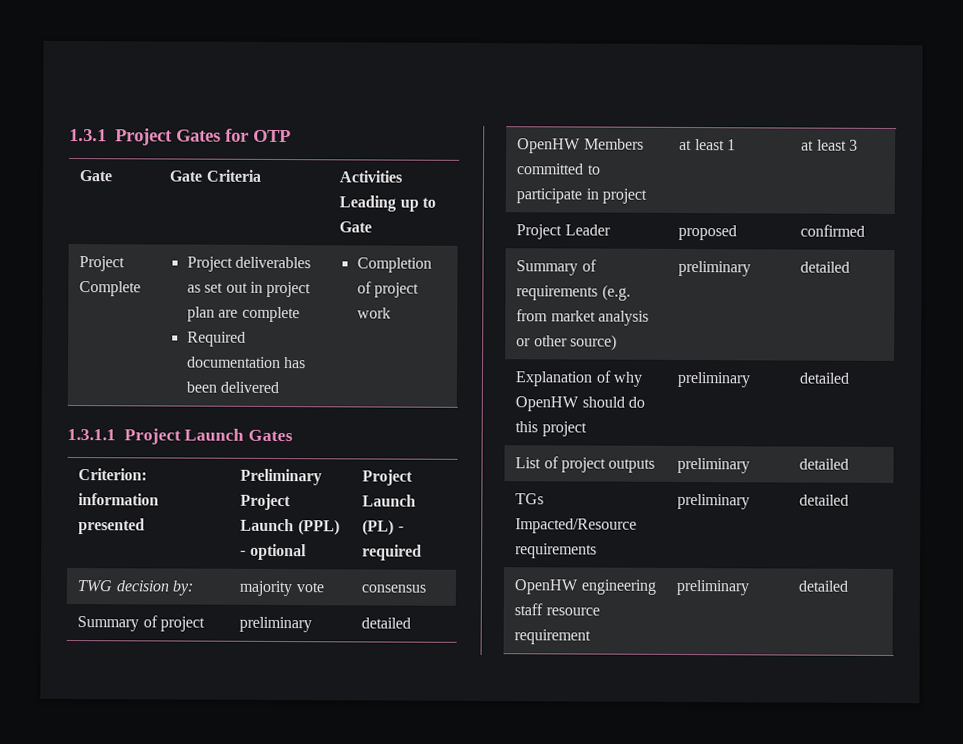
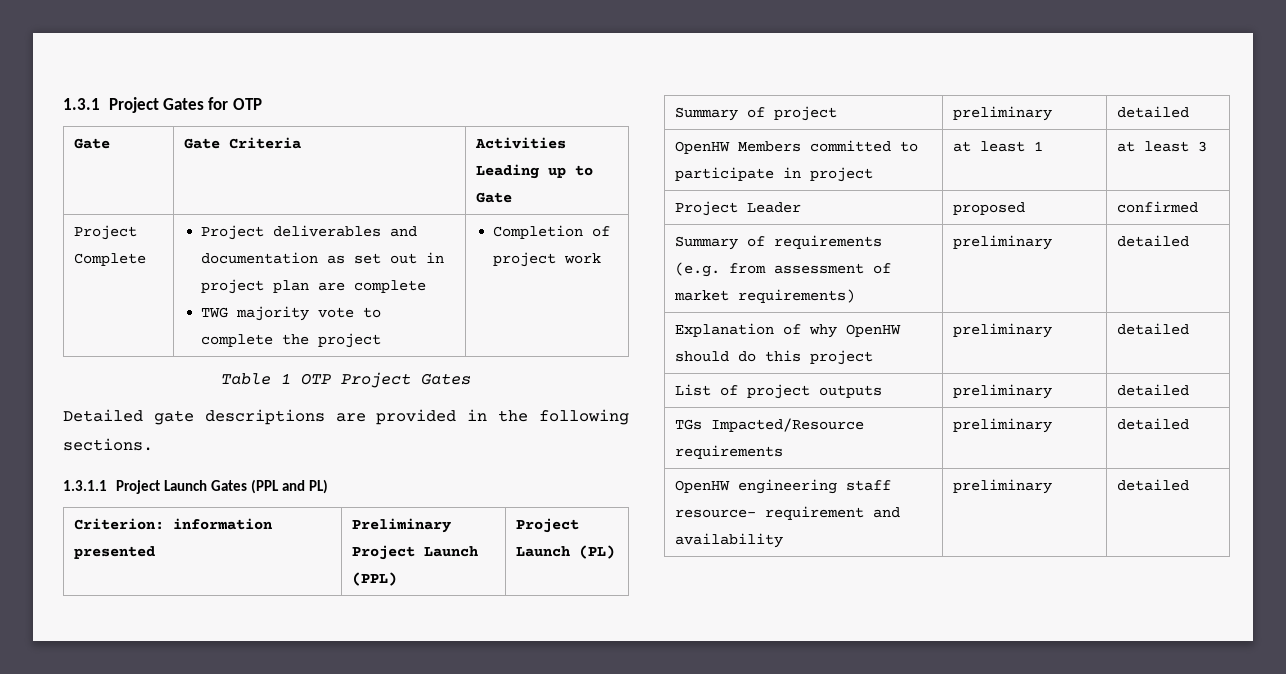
(312, 262) none -> [389,226,417,237] [200,252,318,264] and documentation
[186,331,246,347] [186,356,307,369] [185,381,280,394] [356,257,432,273] [356,281,420,298] [356,307,391,319] Required documentation has been delivered | Completion of project work -> [200,306,381,321] [200,333,381,348] [492,225,610,239] [492,252,601,267] [221,372,471,388] [63,409,629,425] [63,438,153,451] TWG majority vote to complete the project | Completion of project work // Table 1 OTP Project Gates // Detailed gate descriptions are provided in the following sections.
(294, 435) none -> [250,479,328,494] (PPL and PL)
[240,543,307,561] - optional -> (397, 579) none
[397,526,404,532] [362,544,423,561] [77,580,193,596] [239,580,324,597] [361,584,427,593] - required // TWG decision by: | majority vote | consensus -> (615, 552) none
[550,310,649,326] [516,334,617,351] market analysis or other source) -> [773,263,891,274] [673,289,855,303] assessment of market requirements)
[545,607,600,616] resource -> [674,509,756,518] resource-
(592, 637) none -> [872,507,900,518] [674,533,783,548] and availability

